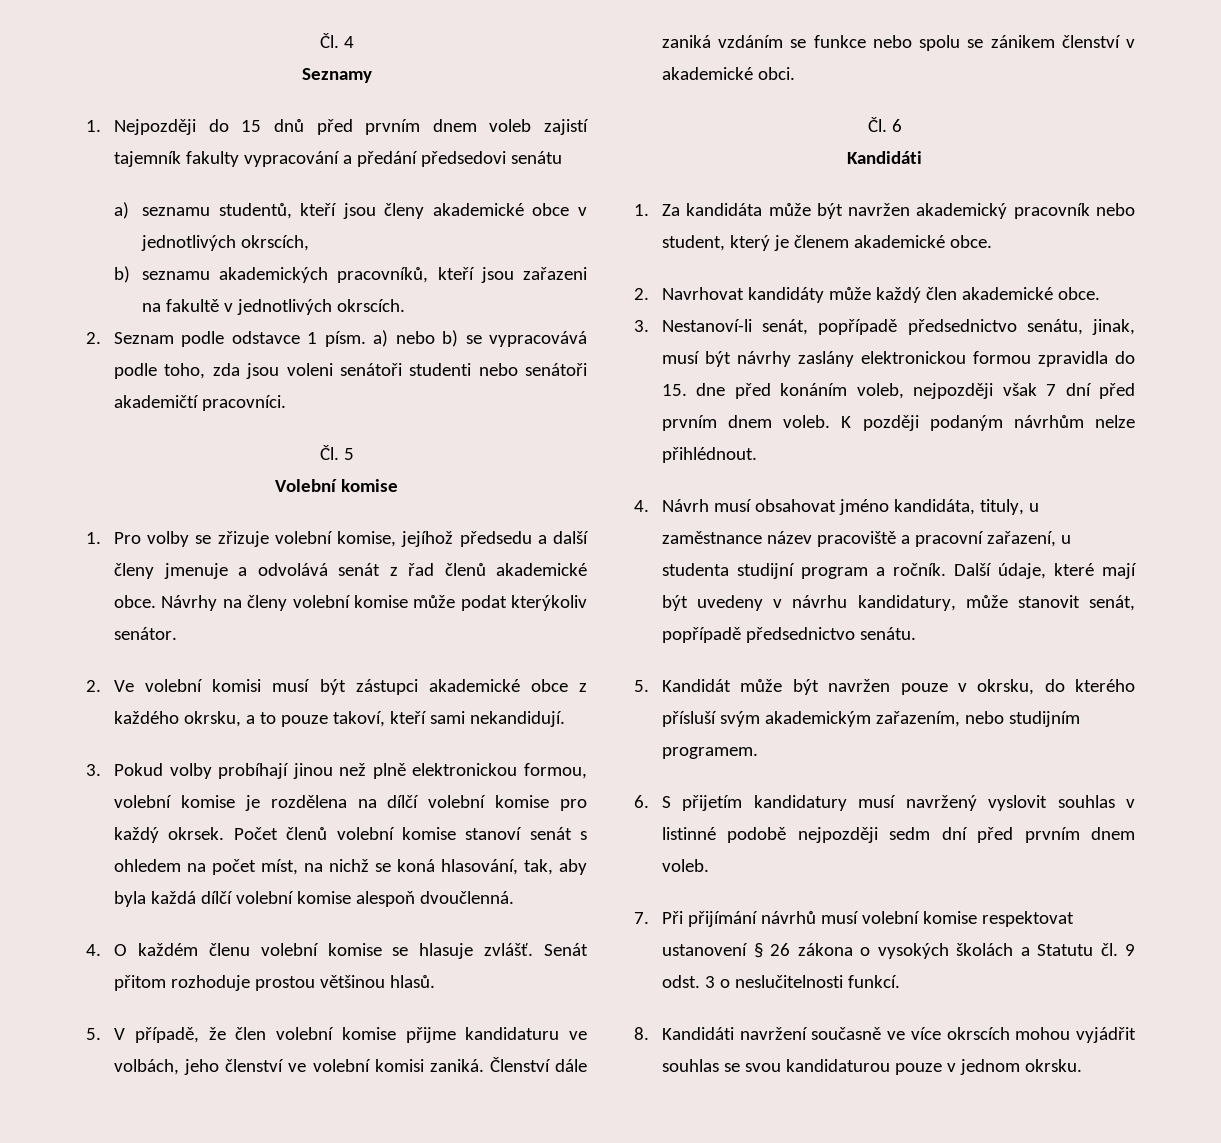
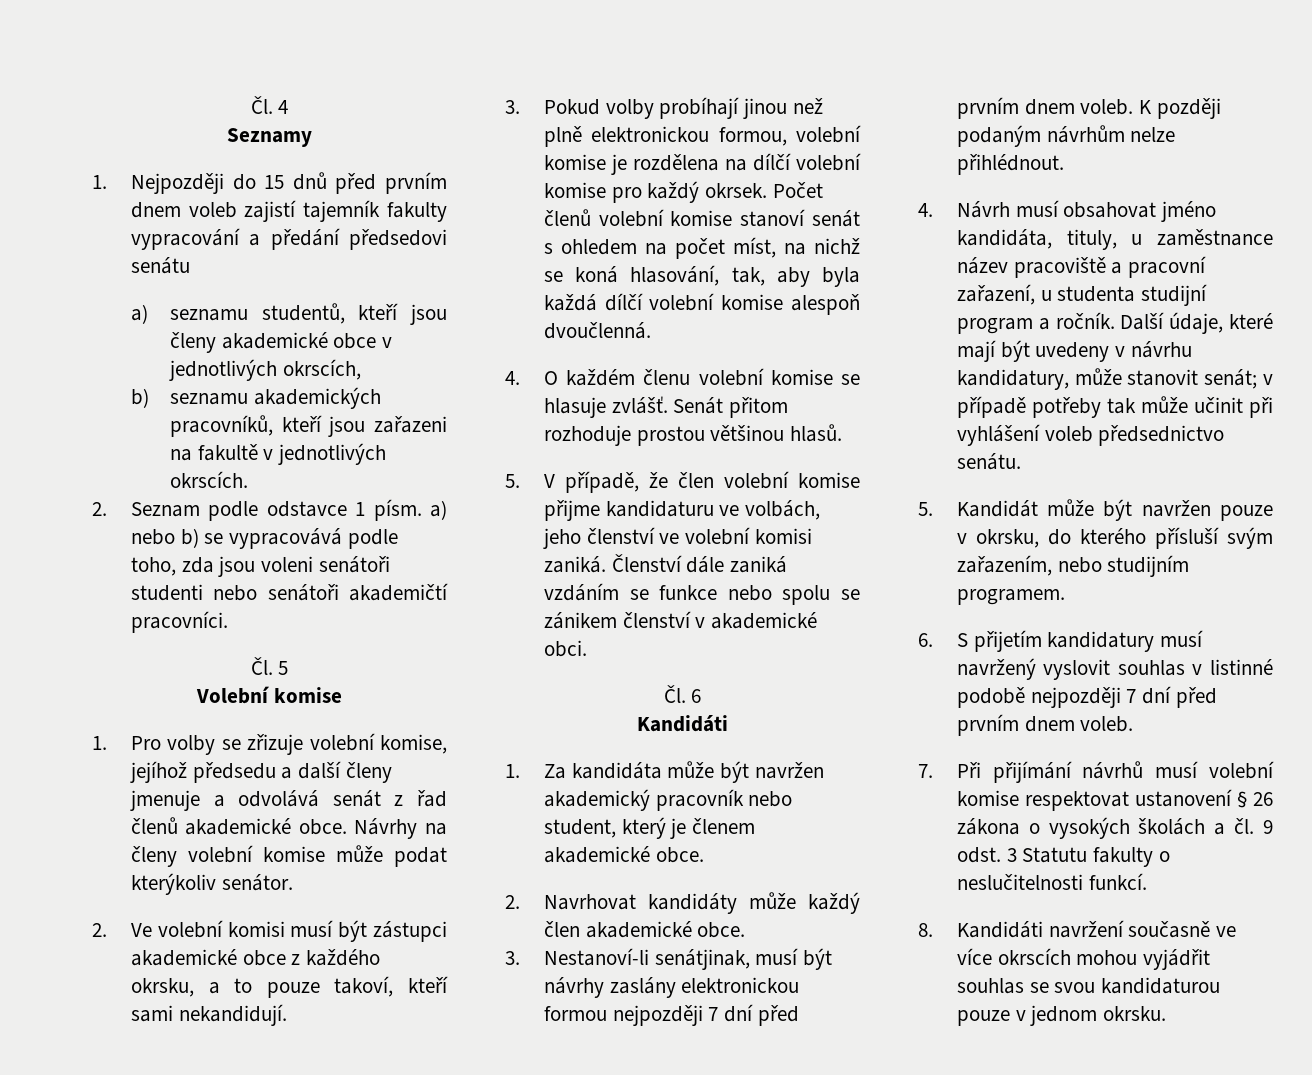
[762,319,1135,335] senát, popřípadě předsednictvo senátu, jinak, -> [654,949,750,970] senátjinak,
[1038,351,1135,367] [662,383,1037,399] zpravidla do 15. dne před konáním voleb, nejpozději však -> [612,1005,703,1026] nejpozději
[1089,595,1135,611] [662,627,742,643] senát, popřípadě -> [1204,369,1273,389] [956,396,1273,418] [956,424,1093,446] senát; v případě potřeby tak může učinit při vyhlášení voleb
[764,711,871,727] akademickým -> (1273, 538) none
[889,827,931,840] sedm -> [1126,689,1137,703] 7
[1037,944,1094,956] Statutu -> (1226, 829) none
(716, 982) none -> [1022,847,1153,867] Statutu fakulty

